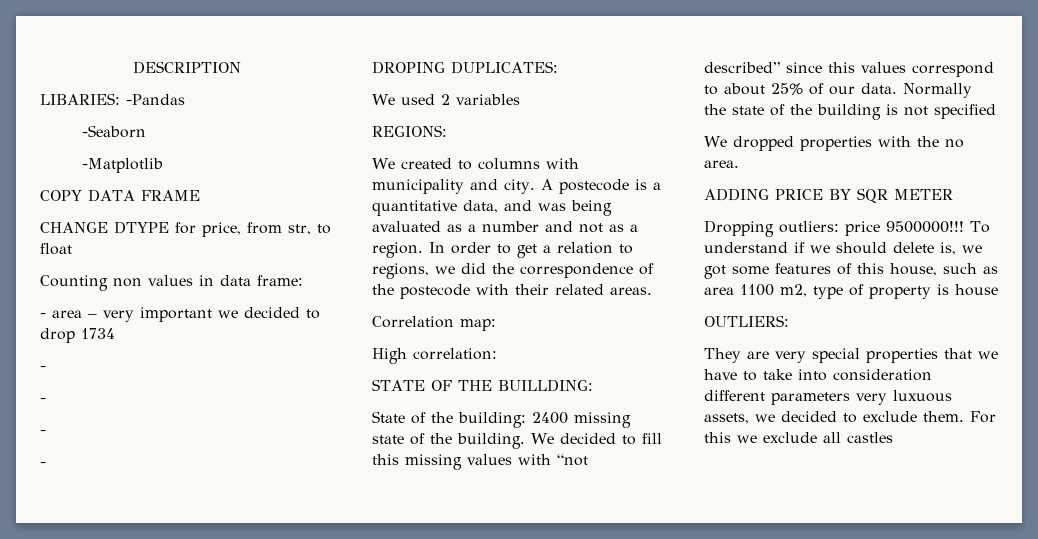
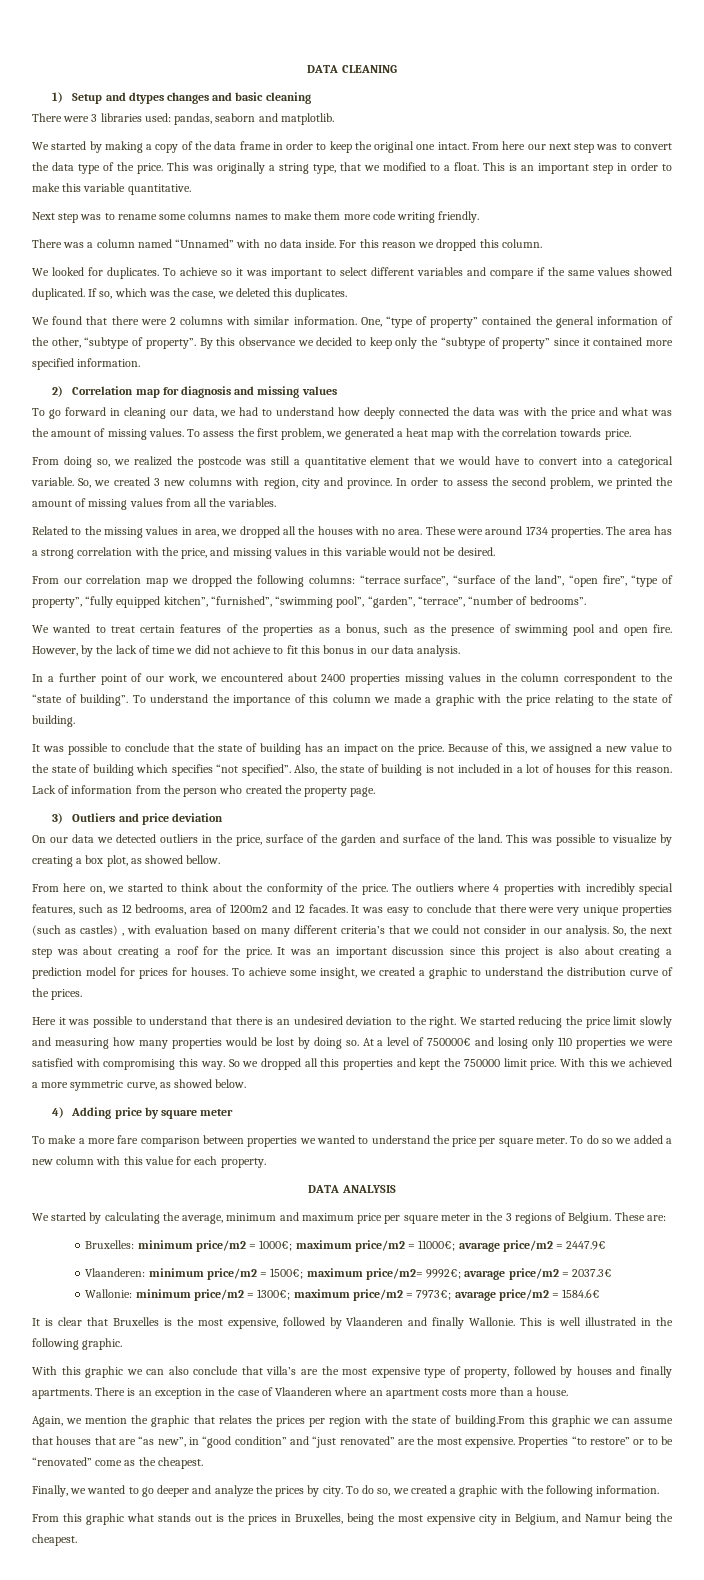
[133,61,241,74] [40,93,185,105] [82,125,147,138] [82,158,164,173] [40,189,200,202] [40,221,331,237] [40,243,72,255] [40,275,303,291] [40,307,320,322] [40,328,115,343] [40,366,46,371] [40,398,46,403] [40,430,46,435] [40,462,46,467] [372,61,558,74] [372,94,520,105] [372,125,447,137] [372,158,579,170] [372,179,661,194] [372,200,612,216] [372,221,638,233] [372,242,633,258] [372,263,654,279] [372,284,652,299] [372,316,496,331] [372,348,497,364] [372,379,593,392] [372,411,631,428] [372,433,662,449] [372,454,588,470] [704,62,994,77] [704,83,972,98] [704,104,996,120] [704,136,964,151] [704,160,739,168] [704,188,953,203] [704,220,990,237] [704,242,982,255] [704,263,998,279] [704,284,998,299] [704,315,789,327] [704,348,998,363] [704,369,932,381] [704,390,952,405] [704,411,996,424] [704,432,893,443] DESCRIPTION // LIBARIES: -Pandas // -Seaborn // -Matplotlib // COPY DATA FRAME // CHANGE DTYPE for price, from str, to float // Counting non values in data frame: // - area – very important we decided to drop 1734 // - // - // - // - // DROPING DUPLICATES: // We used 2 variables // REGIONS: // We created to columns with municipality and city. A postecode is a quantitative data, and was being avaluated as a number and not as a region. In order to get a relation to regions, we did the correspondence of the postecode with their related areas. // Correlation map: // High correlation: // STATE OF THE BUILLDING: // State of the building: 2400 missing state of the building. We decided to fill this missing values with “not described” since this values correspond to about 25% of our data. Normally the state of the building is not specified // We dropped properties with the no area. // ADDING PRICE BY SQR METER // Dropping outliers: price 9500000!!! To understand if we should delete is, we got some features of this house, such as area 1100 m2, type of property is house // OUTLIERS: // They are very special properties that we have to take into consideration different parameters very luxuous assets, we decided to exclude them. For this we exclude all castles -> [307,65,397,73] [52,92,311,104] [32,113,334,125] [32,141,672,153] [32,162,672,174] [32,183,191,195] [32,211,480,223] [32,239,542,251] [32,267,672,279] [32,288,348,300] [32,316,673,328] [32,337,673,349] [32,358,141,370] [52,386,337,398] [32,407,672,419] [32,428,631,440] [32,456,673,468] [31,477,673,489] [32,498,276,510] [32,526,673,538] [32,547,495,559] [32,575,673,587] [32,596,586,608] [32,624,672,636] [32,645,461,657] [32,673,674,685] [32,694,673,706] [32,715,75,727] [32,743,672,755] [32,764,673,776] [32,785,376,797] [52,813,223,825] [32,834,672,846] [32,855,221,867] [32,883,673,895] [32,904,672,916] [32,925,672,937] [32,946,672,958] [32,967,673,979] [32,988,83,1000] [32,1016,672,1028] [32,1037,673,1049] [32,1058,672,1070] [32,1079,247,1091] [52,1107,234,1119] [32,1135,673,1147] [32,1156,266,1168] [308,1185,396,1193] [32,1212,666,1224] [85,1240,607,1252] [85,1268,613,1280] [85,1289,601,1301] [32,1317,674,1329] [32,1338,123,1350] [32,1366,672,1378] [32,1387,569,1399] [32,1415,674,1427] [32,1436,674,1448] [32,1457,203,1469] [32,1485,660,1497] [32,1513,673,1525] [32,1534,77,1546] DATA CLEANING // 1) Setup and dtypes changes and basic cleaning // There were 3 libraries used: pandas, seaborn and matplotlib. // We started by making a copy of the data frame in order to keep the original one intact. From here our next step was to convert the data type of the price. This was originally a string type, that we modified to a float. This is an important step in order to make this variable quantitative. // Next step was to rename some columns names to make them more code writing friendly. // There was a column named “Unnamed” with no data inside. For this reason we dropped this column. // We looked for duplicates. To achieve so it was important to select different variables and compare if the same values showed duplicated. If so, which was the case, we deleted this duplicates. // We found that there were 2 columns with similar information. One, “type of property” contained the general information of the other, “subtype of property”. By this observance we decided to keep only the “subtype of property” since it contained more specified information. // 2) Correlation map for diagnosis and missing values // To go forward in cleaning our data, we had to understand how deeply connected the data was with the price and what was the amount of missing values. To assess the first problem, we generated a heat map with the correlation towards price. // From doing so, we realized the postcode was still a quantitative element that we would have to convert into a categorical variable. So, we created 3 new columns with region, city and province. In order to assess the second problem, we printed the amount of missing values from all the variables. // Related to the missing values in area, we dropped all the houses with no area. These were around 1734 properties. The area has a strong correlation with the price, and missing values in this variable would not be desired. // From our correlation map we dropped the following columns: “terrace surface”, “surface of the land”, “open fire”, “type of property”, “fully equipped kitchen”, “furnished”, “swimming pool”, “garden”, “terrace”, “number of bedrooms”. // We wanted to treat certain features of the properties as a bonus, such as the presence of swimming pool and open fire. However, by the lack of time we did not achieve to fit this bonus in our data analysis. // In a further point of our work, we encountered about 2400 properties missing values in the column correspondent to the “state of building”. To understand the importance of this column we made a graphic with the price relating to the state of building. // It was possible to conclude that the state of building has an impact on the price. Because of this, we assigned a new value to the state of building which specifies “not specified”. Also, the state of building is not included in a lot of houses for this reason. Lack of information from the person who created the property page. // 3) Outliers and price deviation // On our data we detected outliers in the price, surface of the garden and surface of the land. This was possible to visualize by creating a box plot, as showed bellow. // From here on, we started to think about the conformity of the price. The outliers where 4 properties with incredibly special features, such as 12 bedrooms, area of 1200m2 and 12 facades. It was easy to conclude that there were very unique properties (such as castles) , with evaluation based on many different criteria’s that we could not consider in our analysis. So, the next step was about creating a roof for the price. It was an important discussion since this project is also about creating a prediction model for prices for houses. To achieve some insight, we created a graphic to understand the distribution curve of the prices. // Here it was possible to understand that there is an undesired deviation to the right. We started reducing the price limit slowly and measuring how many properties would be lost by doing so. At a level of 750000€ and losing only 110 properties we were satisfied with compromising this way. So we dropped all this properties and kept the 750000 limit price. With this we achieved a more symmetric curve, as showed below. // 4) Adding price by square meter // To make a more fare comparison between properties we wanted to understand the price per square meter. To do so we added a new column with this value for each property. // DATA ANALYSIS // We started by calculating the average, minimum and maximum price per square meter in the 3 regions of Belgium. These are: // Bruxelles: minimum price/m2 = 1000€; maximum price/m2 = 11000€; avarage price/m2 = 2447.9€ // Vlaanderen: minimum price/m2 = 1500€; maximum price/m2= 9992€; avarage price/m2 = 2037.3€ // Wallonie: minimum price/m2 = 1300€; maximum price/m2 = 7973€; avarage price/m2 = 1584.6€ // It is clear that Bruxelles is the most expensive, followed by Vlaanderen and finally Wallonie. This is well illustrated in the following graphic. // With this graphic we can also conclude that villa’s are the most expensive type of property, followed by houses and finally apartments. There is an exception in the case of Vlaanderen where an apartment costs more than a house. // Again, we mention the graphic that relates the prices per region with the state of building.From this graphic we can assume that houses that are “as new”, in “good condition” and “just renovated” are the most expensive. Properties “to restore” or to be “renovated” come as the cheapest. // Finally, we wanted to go deeper and analyze the prices by city. To do so, we created a graphic with the following information. // From this graphic what stands out is the prices in Bruxelles, being the most expensive city in Belgium, and Namur being the cheapest.

